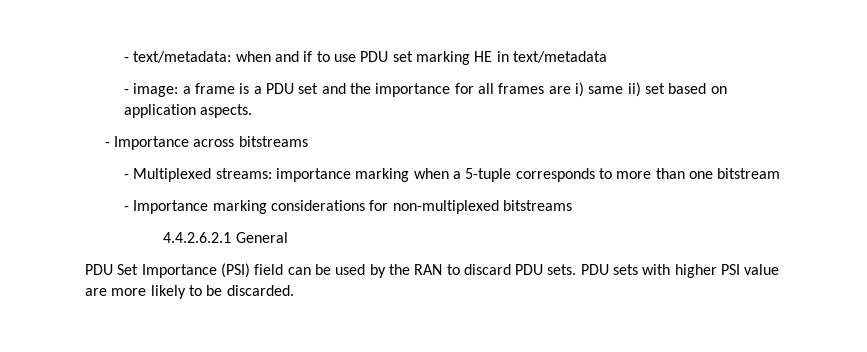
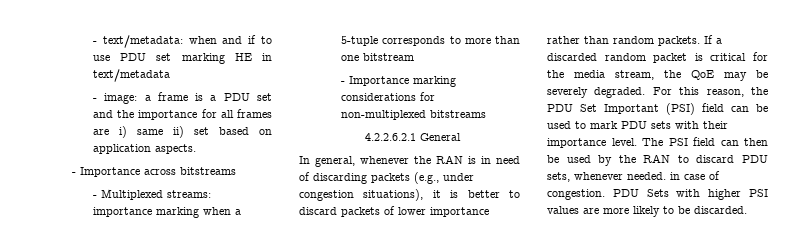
[163,232,232,243] 4.4.2.6.2.1 -> [365,133,417,141] 4.2.2.6.2.1
(288, 237) none -> [299,155,520,167] [299,172,474,184] [299,189,520,201] [299,206,489,217] [547,35,722,46] [547,52,768,63] [547,70,768,81] [547,87,768,98] In general, whenever the RAN is in need of discarding packets (e.g., under congestion situations), it is better to discard packets of lower importance rather than random packets. If a discarded random packet is critical for the media stream, the QoE may be severely degraded. For this reason, the
[141,264,217,278] Importance -> [604,104,659,114] Important
(366, 269) none -> [575,121,728,129] [547,137,768,148] [547,155,591,163] to mark PDU sets with their importance level. The PSI field can then be used
[547,264,639,275] sets. PDU sets -> [547,171,720,182] [547,189,669,200] sets, whenever needed. in case of congestion. PDU Sets
[744,264,780,275] value -> [547,206,579,214] values

